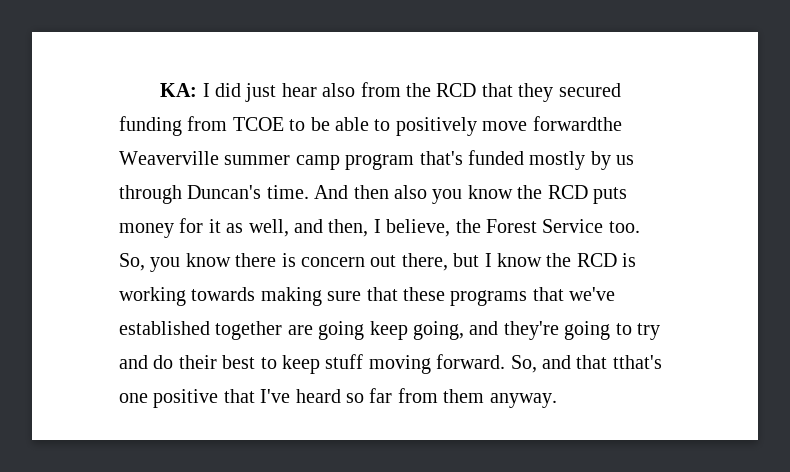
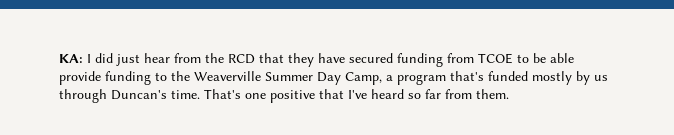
[322,83,356,97] also -> (170, 58) none
(554, 92) none -> [318,53,345,63] have
[374,116,622,136] [119,151,340,170] to positively move forwardthe Weaverville summer camp -> [59,71,393,85] provide funding to the Weaverville Summer Day Camp, a
[314,185,627,204] [119,218,640,238] [119,253,637,272] [119,287,616,306] [119,321,660,340] [119,354,662,374] And then also you know the RCD puts money for it as well, and then, I believe, the Forest Service too. So, you know there is concern out there, but I know the RCD is working towards making sure that these programs that we've established together are going keep going, and they're going to try and do their best to keep stuff moving forward. So, and that tthat's -> [204,89,241,99] That's
[443,389,557,408] them anyway. -> [476,89,509,99] them.

